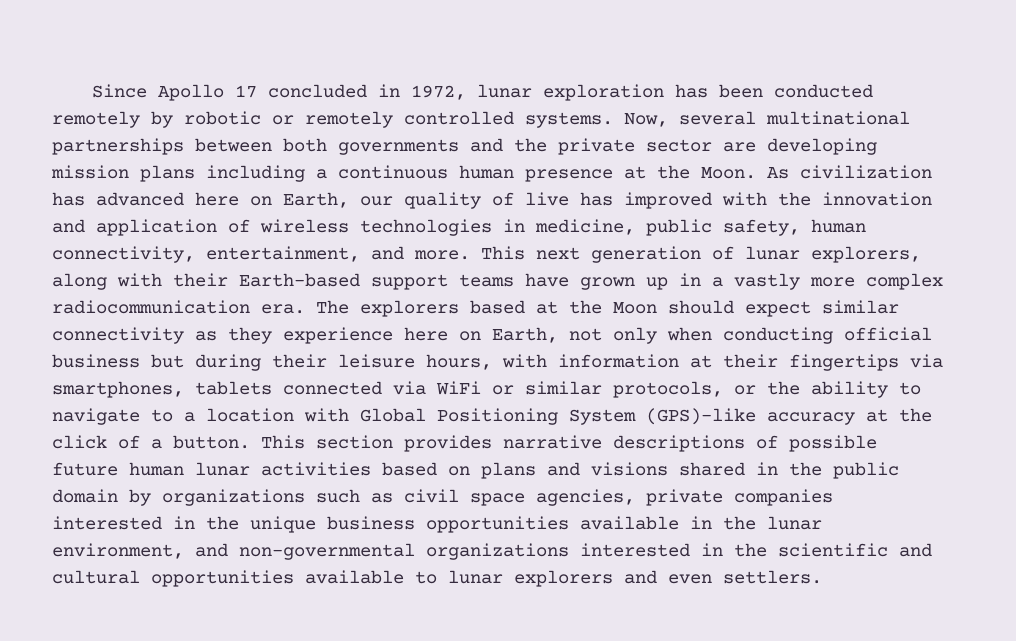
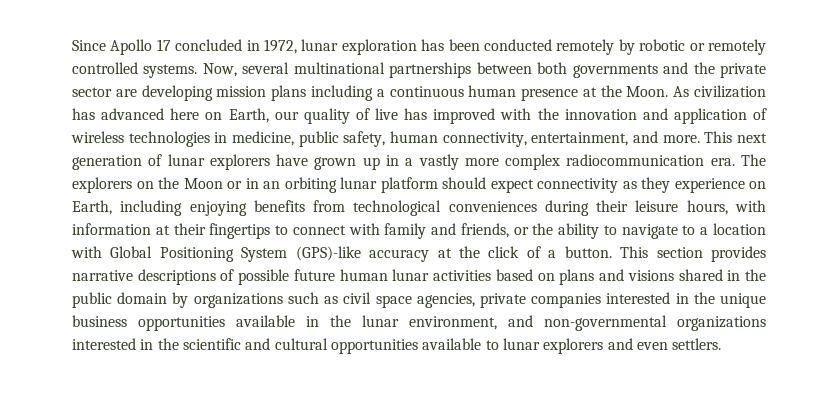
[811,246,921,263] [52,273,514,290] explorers, along with their Earth-based support teams -> [209,154,270,170] explorers
[470,300,657,314] based at the Moon -> [136,177,438,193] on the Moon or in an orbiting lunar platform
[822,300,899,314] similar -> (534, 186) none
[404,327,932,344] [52,354,184,368] here on Earth, not only when conducting official business but -> [749,181,766,189] [72,200,537,216] on Earth, including enjoying benefits from technological conveniences
[910,354,943,368] [52,381,723,398] via smartphones, tablets connected via WiFi or similar protocols, -> [275,223,509,239] to connect with family and friends,

